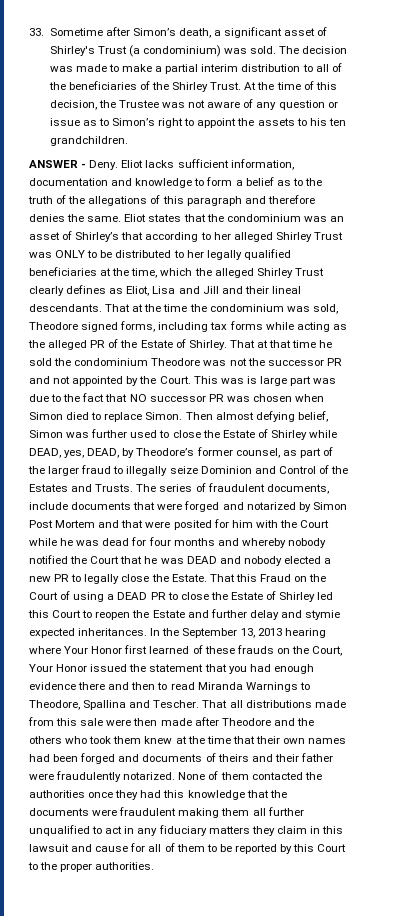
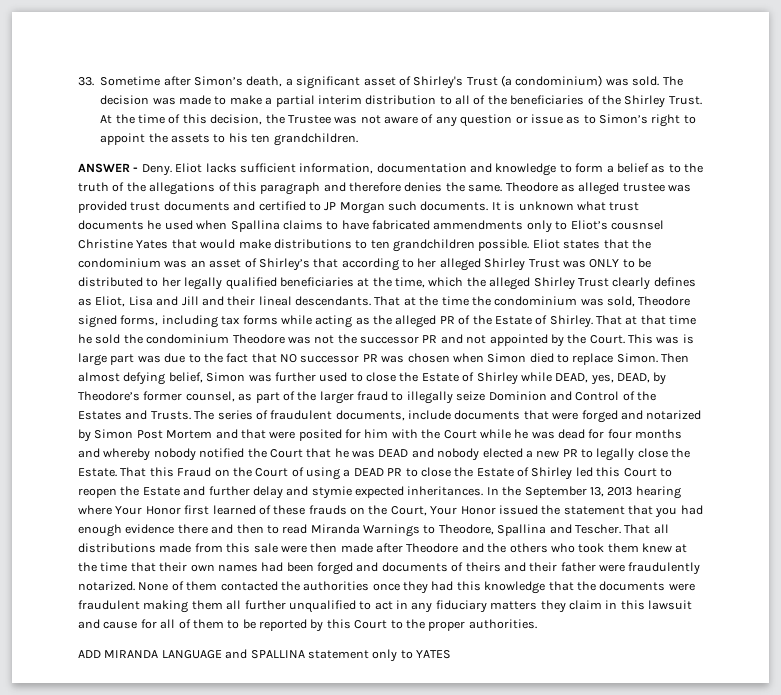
(122, 219) none -> [505,182,691,195] [78,201,640,214] [78,220,664,233] [78,239,530,252] Theodore as alleged trustee was provided trust documents and certified to JP Morgan such documents. It is unknown what trust documents he used when Spallina claims to have fabricated ammendments only to Eliot’s cousnsel Christine Yates that would make distributions to ten grandchildren possible.
(155, 866) none -> [78,649,451,662] // ADD MIRANDA LANGUAGE and SPALLINA statement only to YATES

